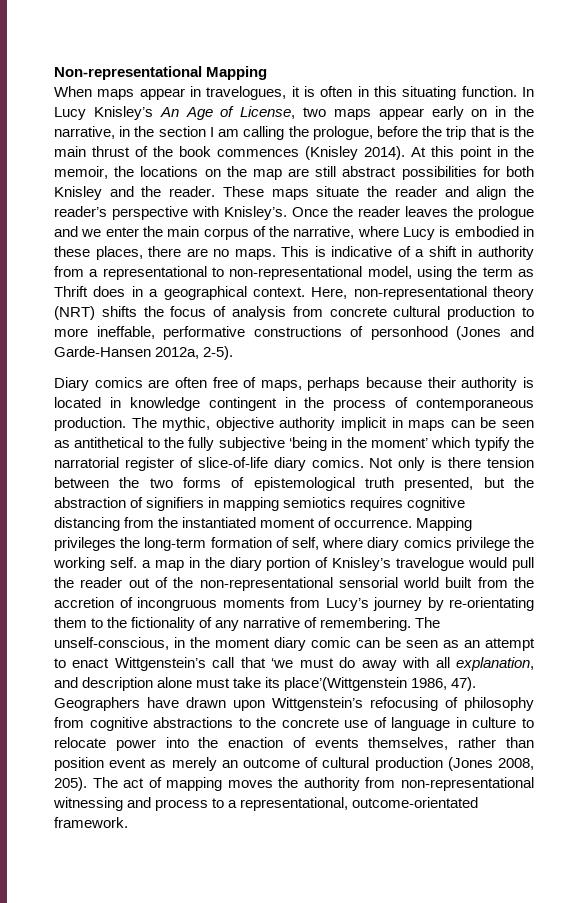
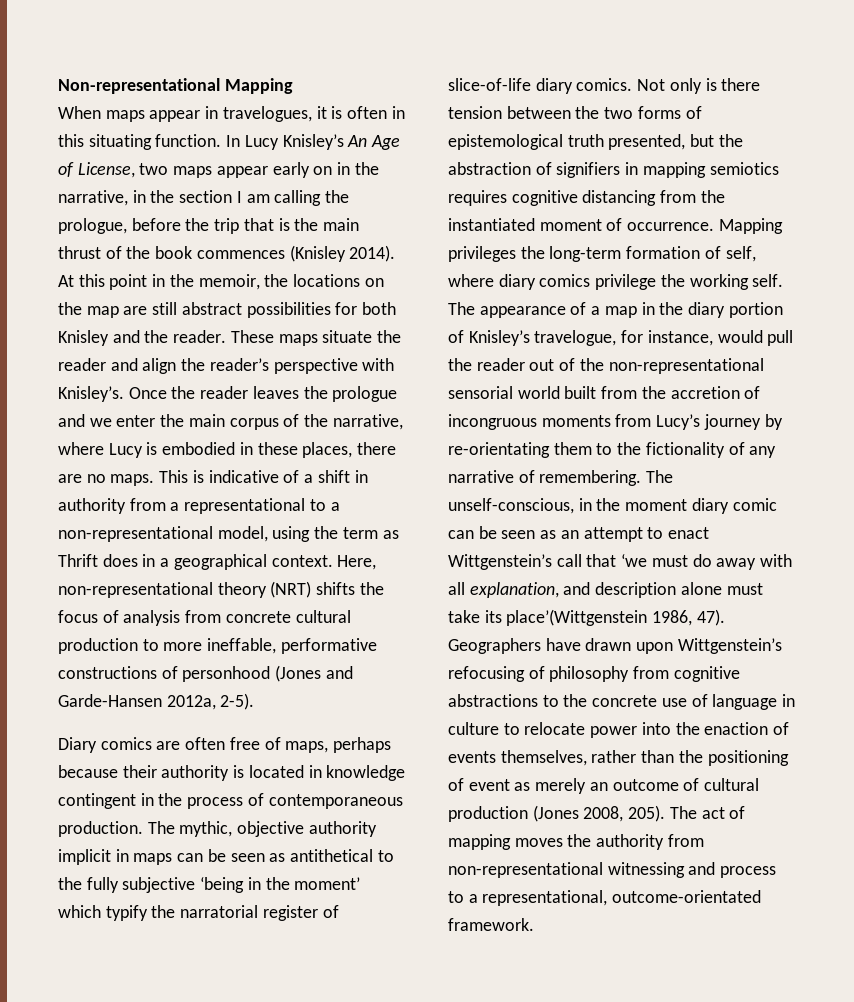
(225, 272) none -> [330,502,340,511] a
(137, 562) none -> [448,302,587,318] The appearance of
[396,557,465,571] travelogue -> [534,330,713,346] travelogue, for instance,
[54,757,104,771] position -> [678,750,789,766] [448,778,464,791] the positioning of

